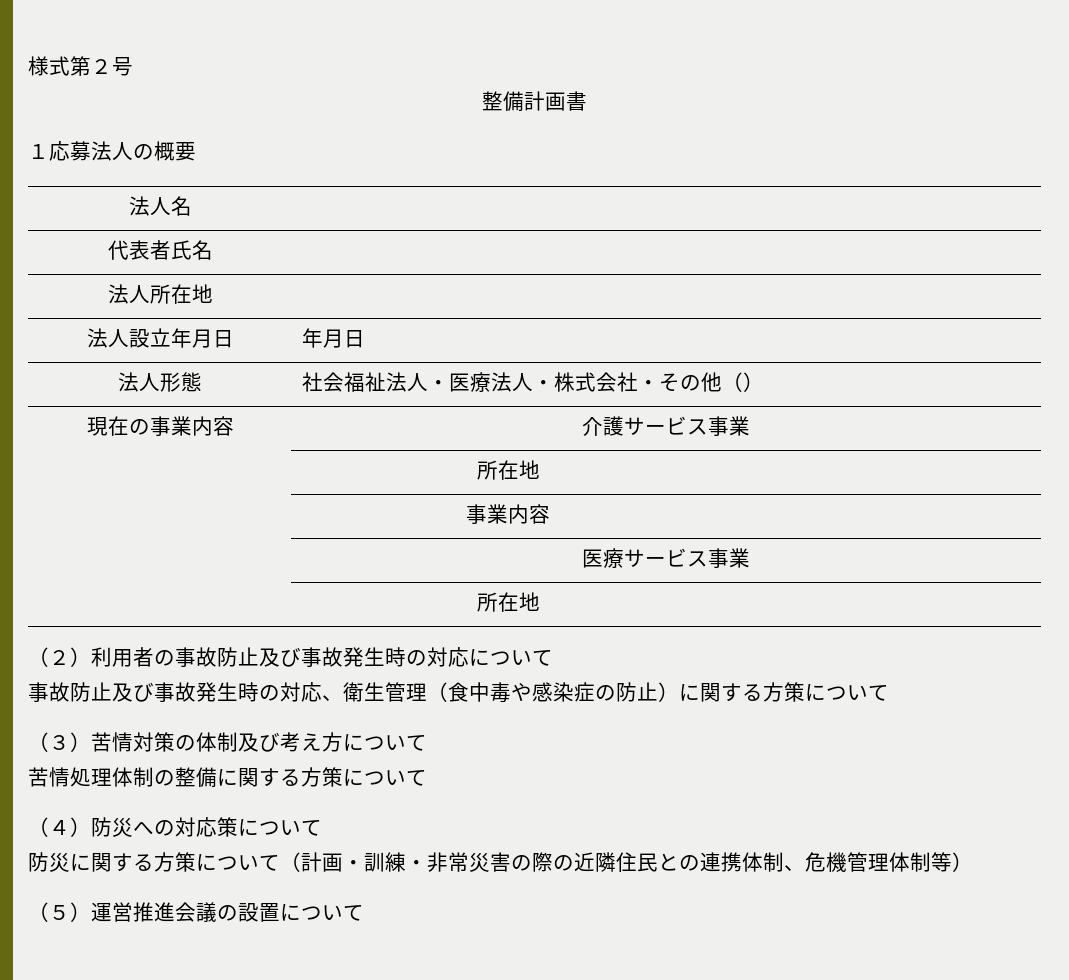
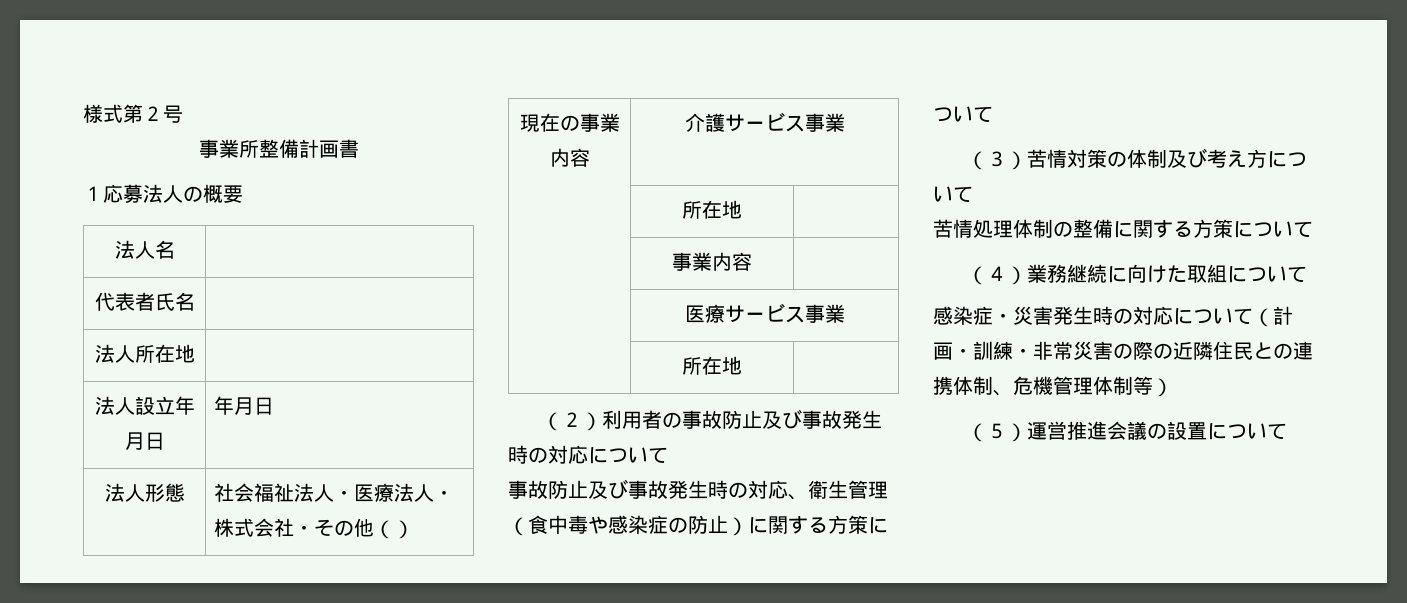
(133, 66) none -> [198,139,259,158] 事業所
[91,817,322,837] [28,852,196,872] 防災への対応策について // 防災に関する方策 -> [1027,264,1308,283] [933,306,1173,325] 業務継続に向けた取組について // 感染症・災害発生時の対応

